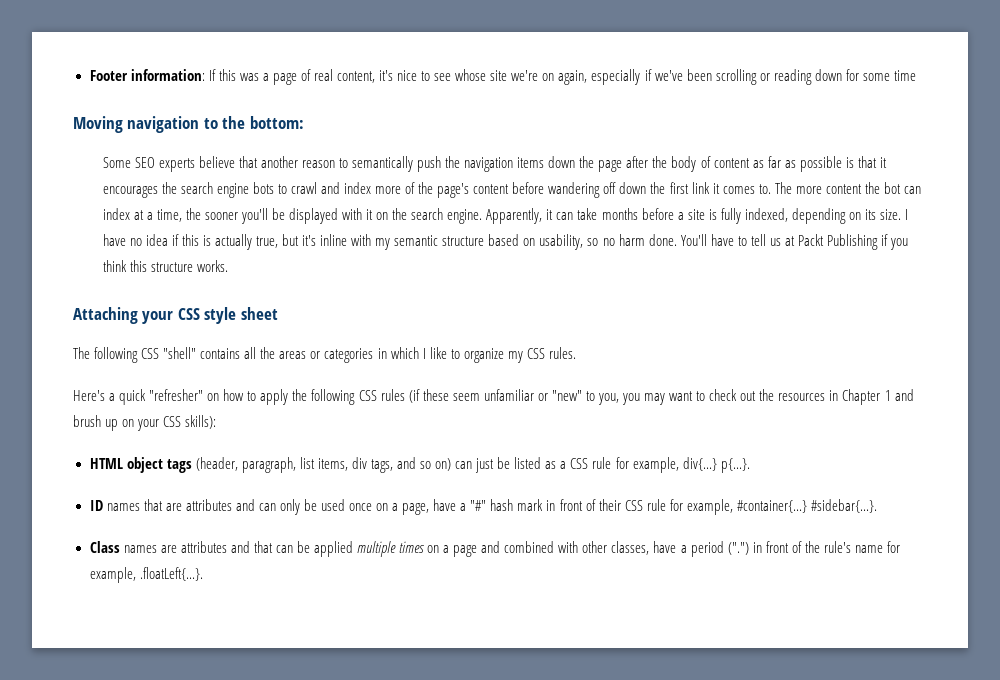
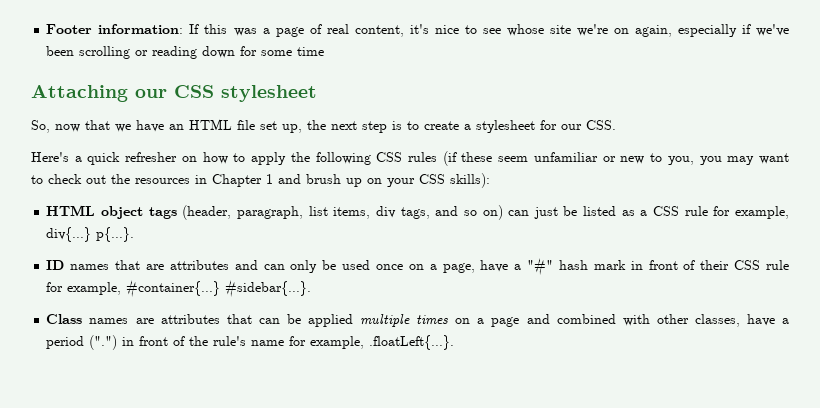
[73,116,304,133] [102,156,887,172] [102,182,922,198] [102,208,909,224] [102,234,909,250] [102,260,228,272] [73,307,278,324] [73,347,576,363] Moving navigation to the bottom: // Some SEO experts believe that another reason to semantically push the navigation items down the page after the body of content as far as possible is that it encourages the search engine bots to crawl and index more of the page's content before wandering off down the first link it comes to. The more content the bot can index at a time, the sooner you'll be displayed with it on the search engine. Apparently, it can take months before a site is fully indexed, depending on its size. I have no idea if this is actually true, but it's inline with my semantic structure based on usability, so no harm done. You'll have to tell us at Packt Publishing if you think this structure works. // Attaching your CSS style sheet // The following CSS "shell" contains all the areas or categories in which I like to organize my CSS rules. -> [31,85,317,102] [31,119,616,133] Attaching our CSS stylesheet // So, now that we have an HTML file set up, the next step is to create a stylesheet for our CSS.
[149,389,204,401] "refresher" -> [125,152,178,162] refresher
[551,390,582,401] "new" -> [620,156,645,164] new
[230,541,250,553] and -> (220, 319) none

